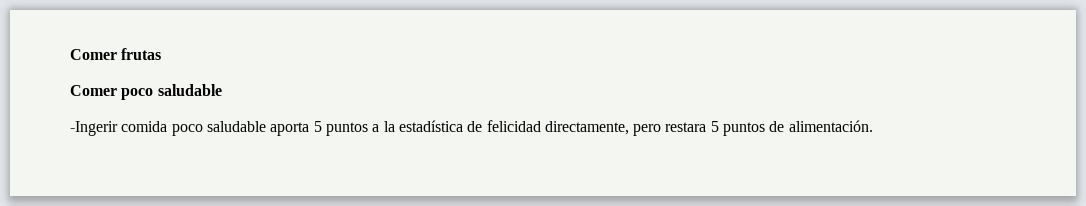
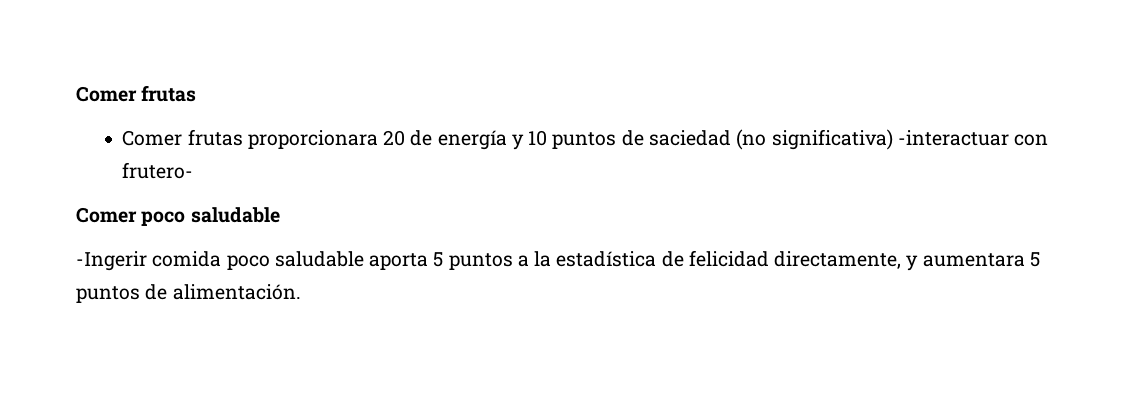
[70,48,162,60] Comer frutas -> [76,85,197,102] [122,129,1049,150] [122,162,194,179] Comer frutas // Comer frutas proporcionara 20 de energía y 10 puntos de saciedad (no significativa) -interactuar con frutero-
[633,122,707,136] pero restara -> [906,253,1025,271] y aumentara

